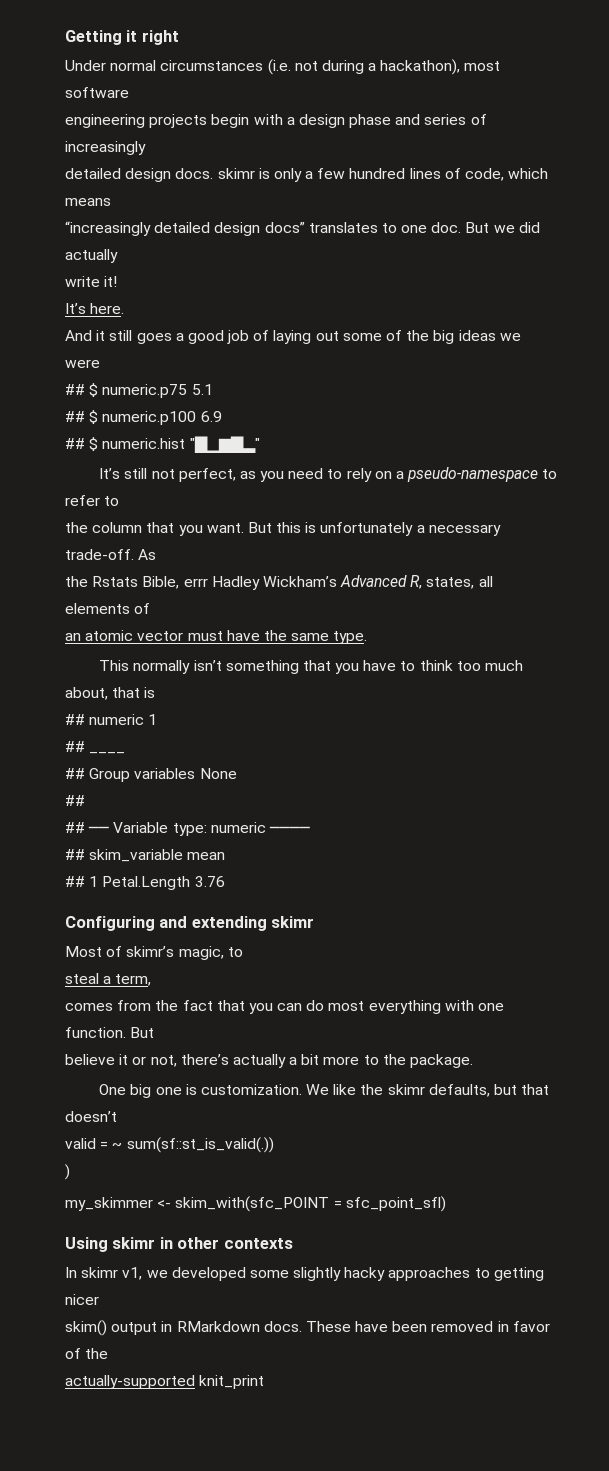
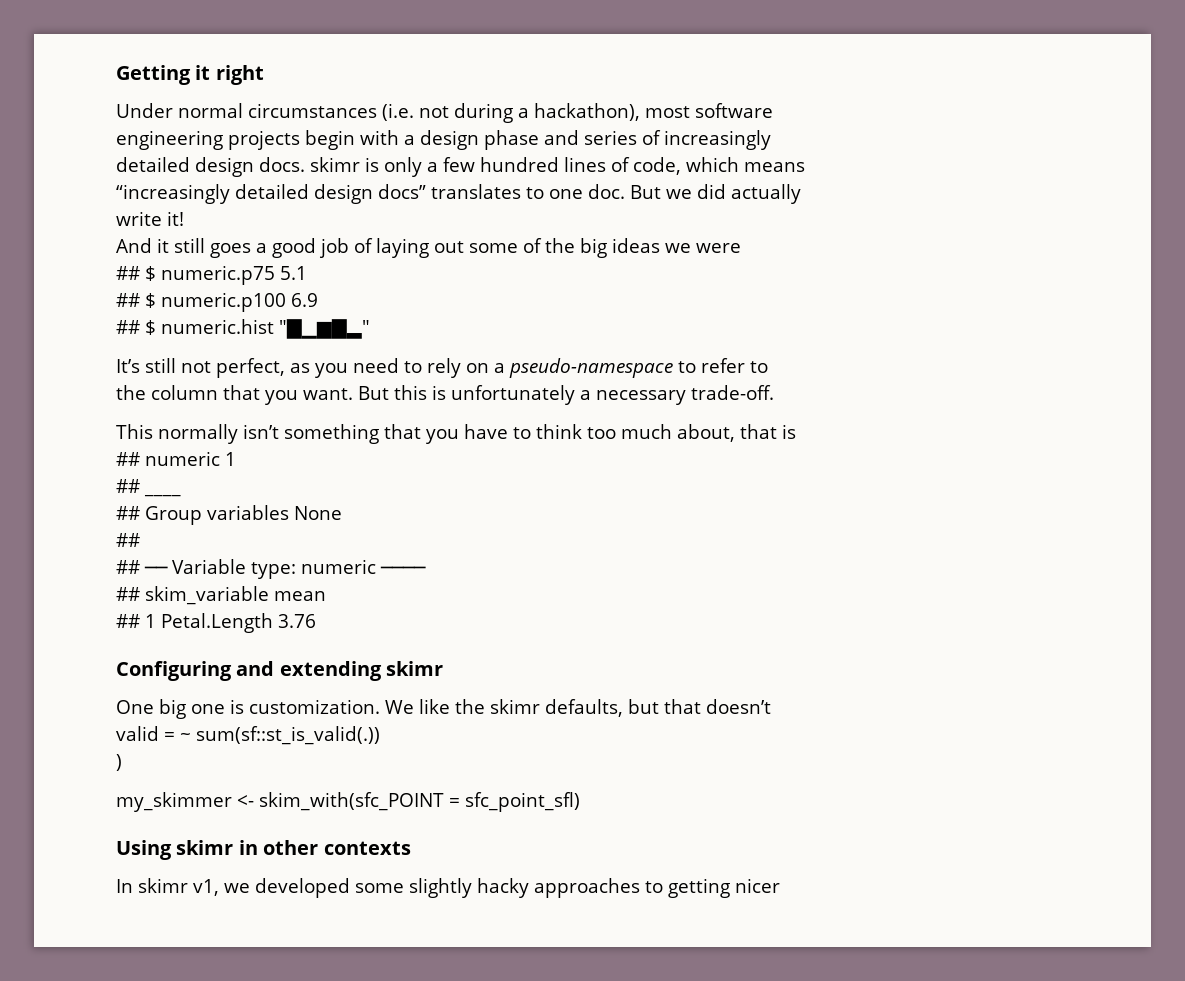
[65,303,125,314] // It’s here. -> (184, 218) none
[138,549,157,560] [65,575,493,590] [65,603,151,614] [65,630,368,644] As // the Rstats Bible, errr Hadley Wickham’s Advanced R, states, all elements of // an atomic vector must have the same type. -> (774, 392) none
[65,946,243,960] [65,973,152,986] [65,1000,505,1014] [65,1027,155,1038] [65,1054,474,1068] // Most of skimr’s magic, to // steal a term, // comes from the fact that you can do most everything with one function. But // believe it or not, there’s actually a bit more to the package. -> (444, 668) none
[65,1320,550,1336] [65,1348,109,1359] [65,1375,265,1389] // skim() output in RMarkdown docs. These have been removed in favor of the // actually-supported knit_print -> (780, 885) none

